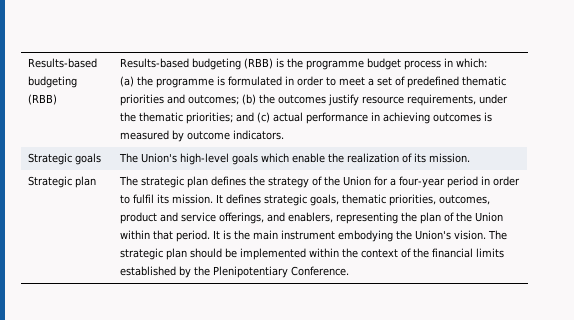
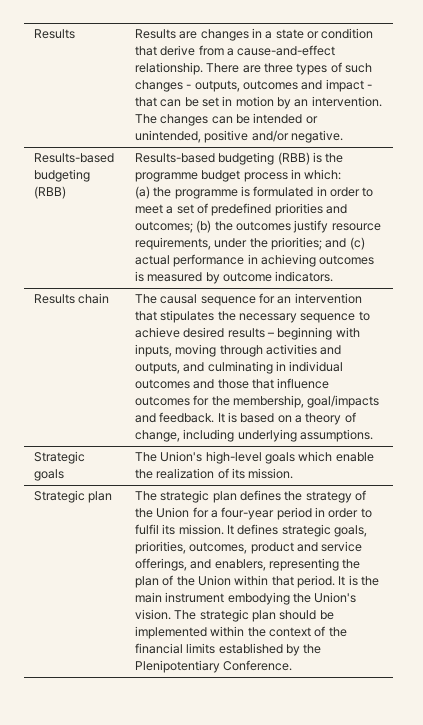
(27, 63) none -> [33,29,75,39] [134,28,374,41] [134,45,336,56] [134,62,373,75] [134,79,373,92] [134,96,382,109] [134,113,318,126] [134,130,343,143] Results | Results are changes in a state or condition that derive from a cause-and-effect relationship. There are three types of such changes - outputs, outcomes and impact - that can be set in motion by an intervention. The changes can be intended or unintended, positive and/or negative. //
[461,76,506,86] thematic -> (272, 209) none
[138,112,183,122] thematic -> (268, 243) none
(284, 135) none -> [33,293,110,304] [134,293,362,306] [134,310,370,323] [134,327,360,340] [134,344,342,357] [134,361,344,374] [134,378,330,389] [134,395,380,408] [134,412,356,425] [134,429,373,442] // Results chain | The causal sequence for an intervention that stipulates the necessary sequence to achieve desired results – beginning with inputs, moving through activities and outputs, and culminating in individual outcomes and those that influence outcomes for the membership, goal/impacts and feedback. It is based on a theory of change, including underlying assumptions.
[341,194,386,204] thematic -> (368, 531) none

